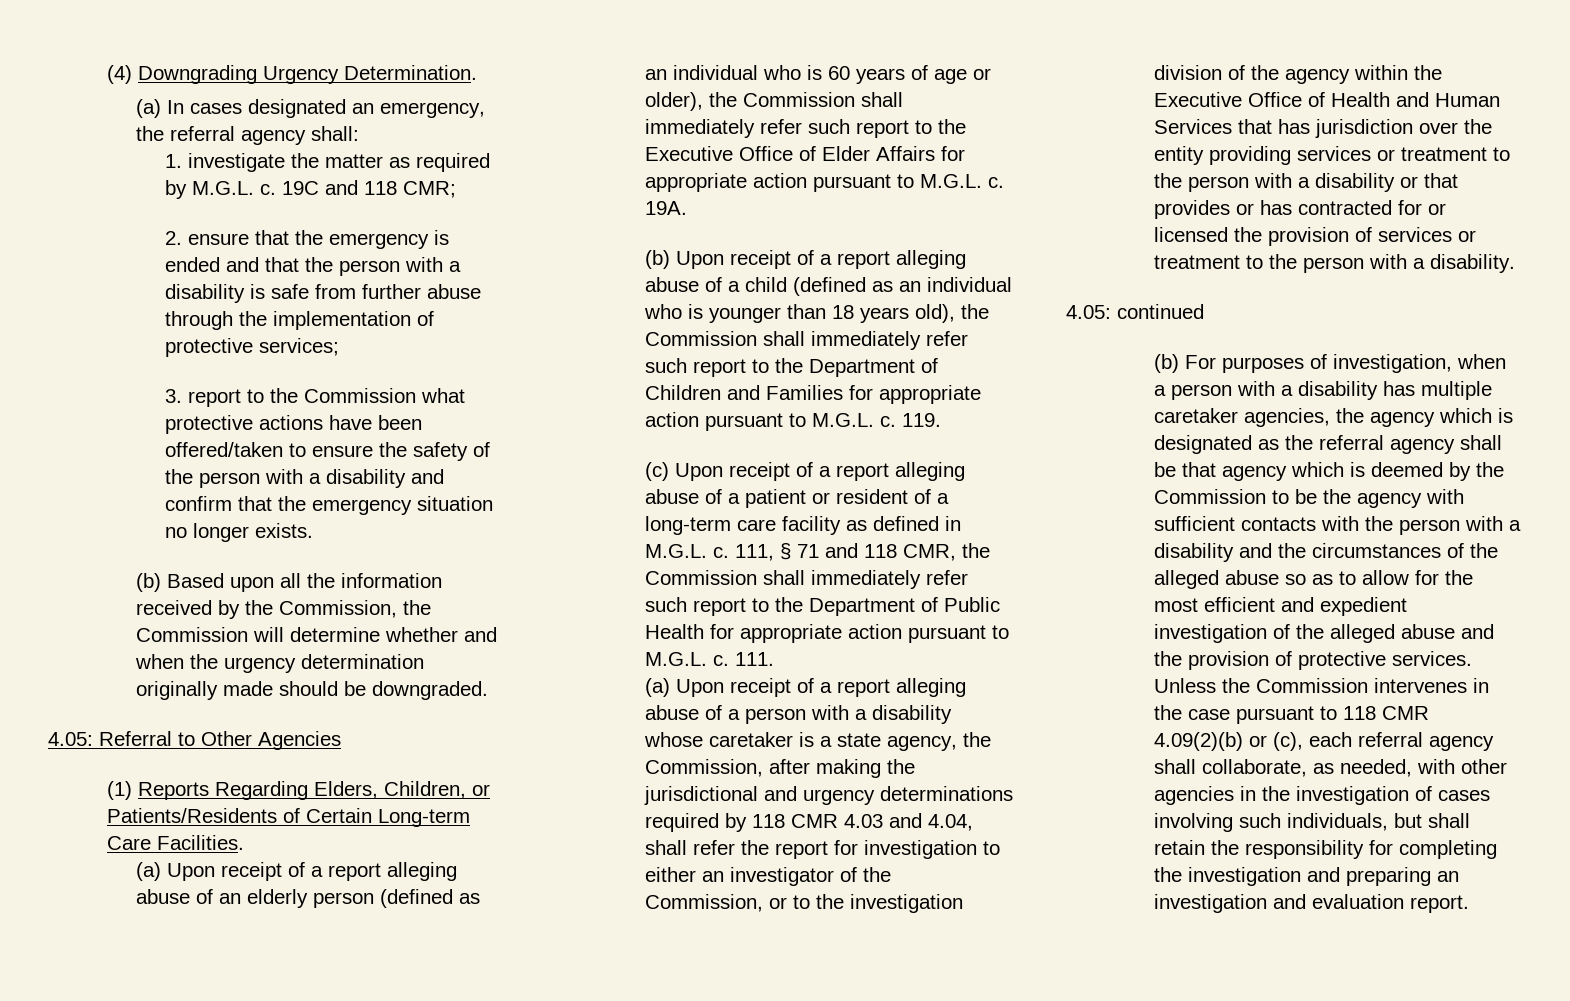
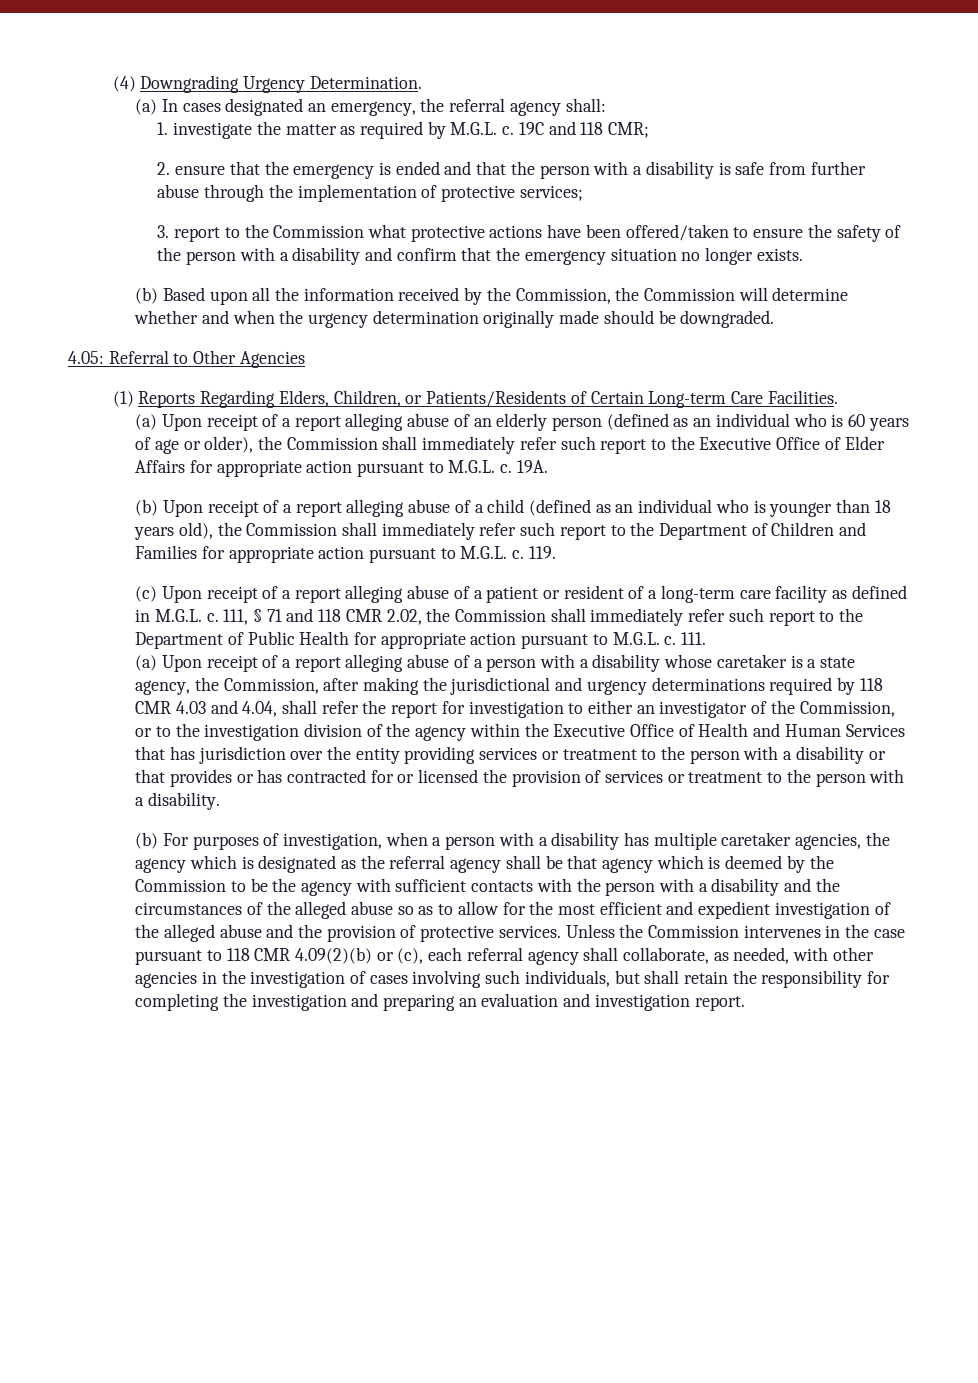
[902,544,956,561] CMR, -> [345,609,422,625] CMR 2.02,
[1066,304,1204,319] // 4.05: continued -> (220, 801) none
[1153,894,1404,913] investigation and evaluation -> [481,993,690,1011] evaluation and investigation

